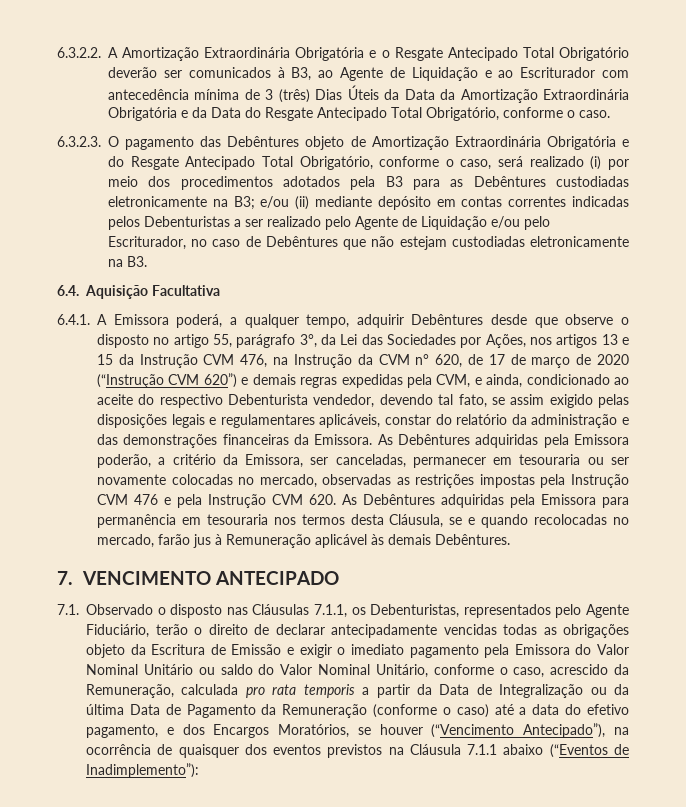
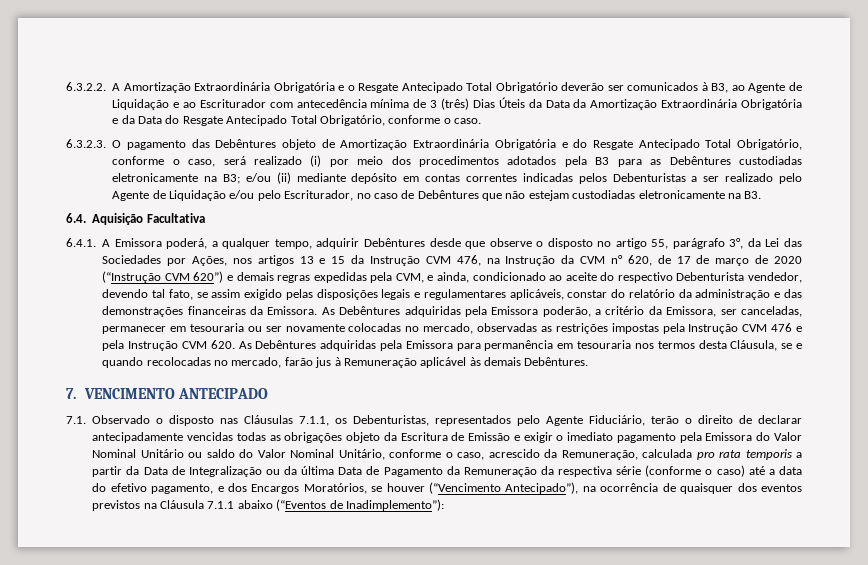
(368, 711) none -> [540,466,642,477] da respectiva série

